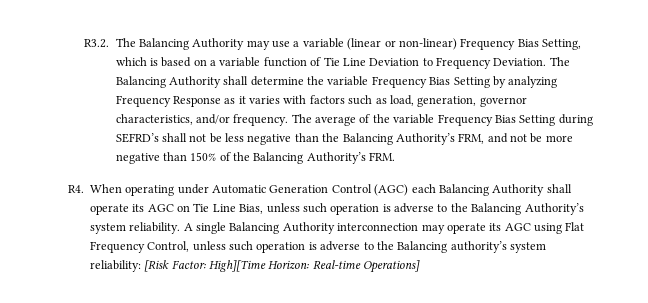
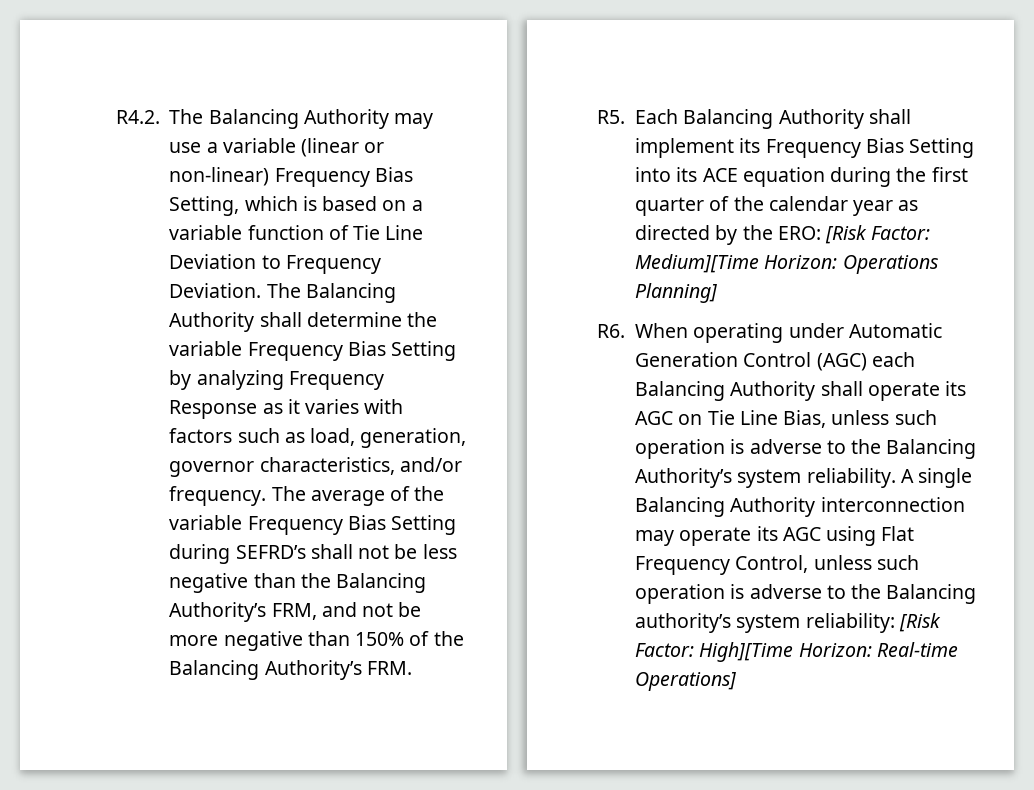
[84,39,110,48] R3.2. -> [115,110,160,124] R4.2.
[67,185,84,193] R4. -> [597,109,911,129] [635,138,975,158] [635,167,968,187] [635,196,919,216] [635,225,931,245] [635,254,939,274] [635,283,718,303] [597,324,626,338] R5. Each Balancing Authority shall implement its Frequency Bias Setting into its ACE equation during the first quarter of the calendar year as directed by the ERO: [Risk Factor: Medium][Time Horizon: Operations Planning] // R6.

